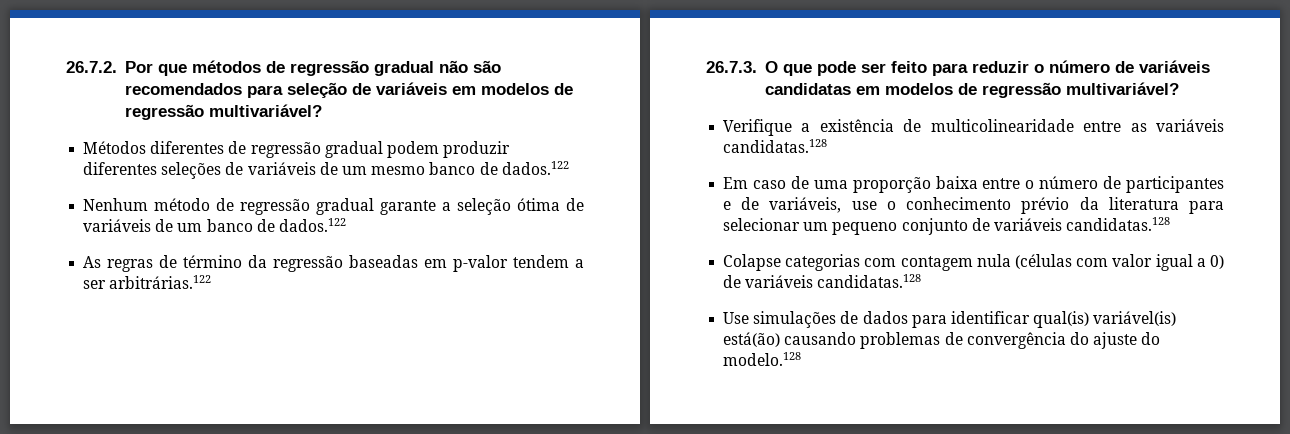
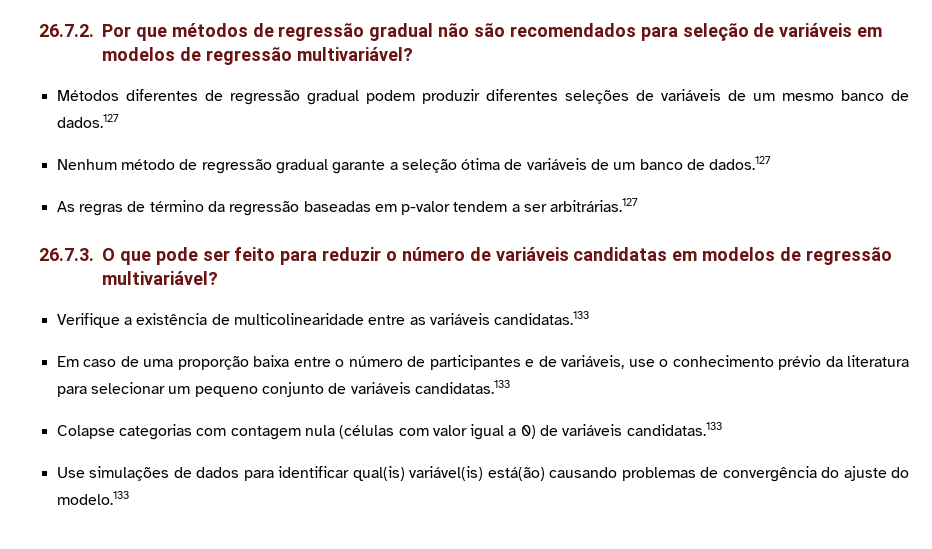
[501,161,569,175] dados.122 -> [56,114,119,128] dados.127
[278,218,346,232] dados.122 -> [709,156,772,170] dados.127
[109,275,212,289] arbitrárias.122 -> [550,198,639,212] arbitrárias.127
[723,139,828,153] candidatas.128 -> [494,311,590,325] candidatas.133
[1066,217,1171,231] candidatas.128 -> [414,380,510,394] candidatas.133
[817,274,922,288] candidatas.128 -> [626,422,722,436] candidatas.133
[723,352,802,366] modelo.128 -> [56,491,129,505] modelo.133

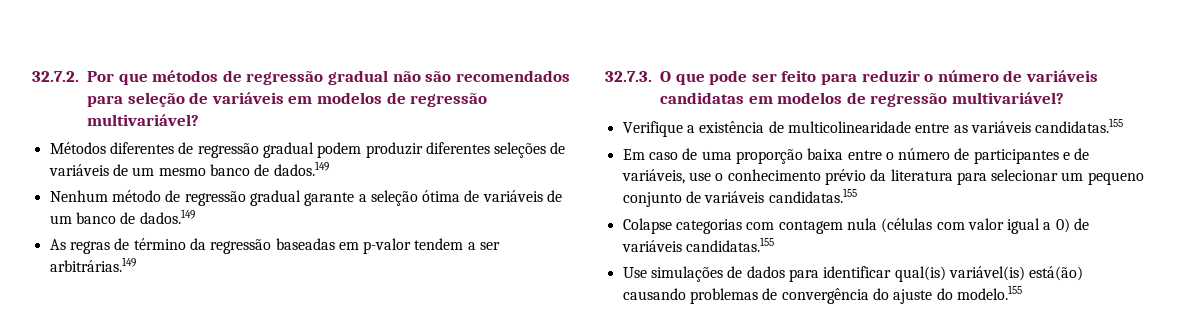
[39,24,94,37] 26.7.2. -> [32,71,79,82] 32.7.2.
[56,114,119,128] dados.127 -> [273,161,329,176] dados.149
[709,156,772,170] dados.127 -> [139,209,195,224] dados.149
[550,198,639,212] [39,248,94,261] arbitrárias.127 // 26.7.3. -> [49,257,136,272] [605,71,652,82] arbitrárias.149 // 32.7.3.
[494,311,590,325] candidatas.133 -> [1035,118,1124,133] candidatas.155
[414,380,510,394] candidatas.133 -> [768,188,857,203] candidatas.155
[626,422,722,436] candidatas.133 -> [685,237,774,252] candidatas.155
[56,491,129,505] modelo.133 -> [956,285,1022,300] modelo.155

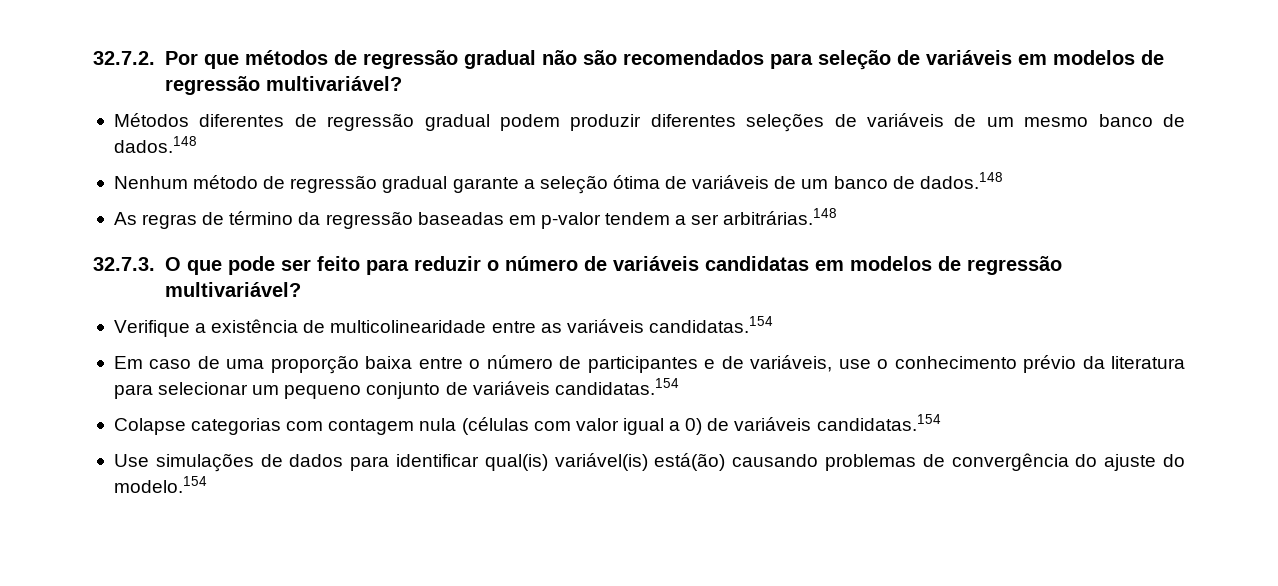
[273,161,329,176] dados.149 -> [113,136,197,153] dados.148
[139,209,195,224] dados.149 -> [919,172,1003,189] dados.148
[49,257,136,272] arbitrárias.149 -> [723,208,838,225] arbitrárias.148
[1035,118,1124,133] candidatas.155 -> [648,316,773,333] candidatas.154
[768,188,857,203] candidatas.155 -> [554,378,679,395] candidatas.154
[685,237,774,252] candidatas.155 -> [816,414,941,431] candidatas.154
[956,285,1022,300] modelo.155 -> [113,476,207,493] modelo.154

